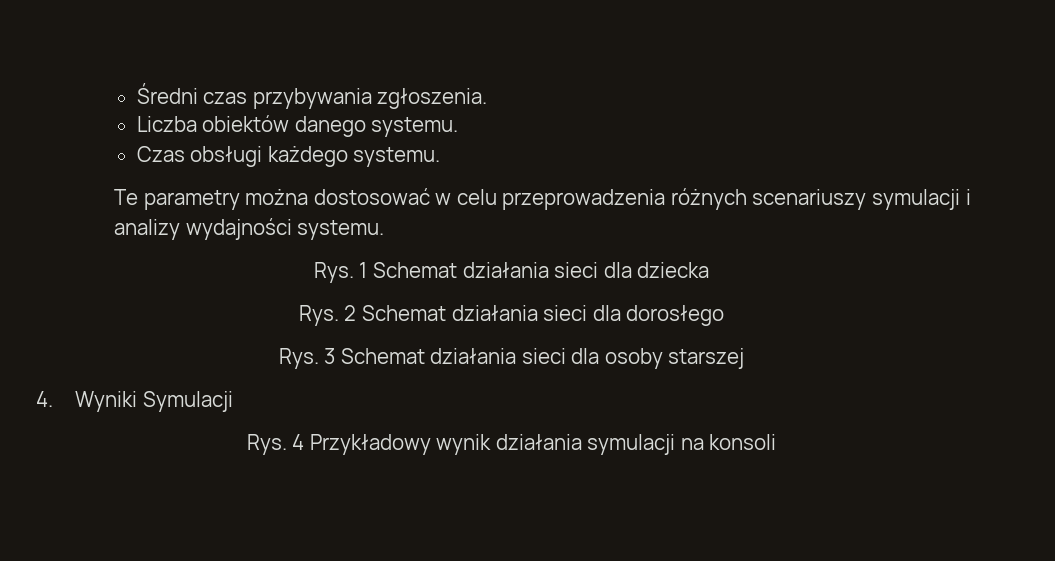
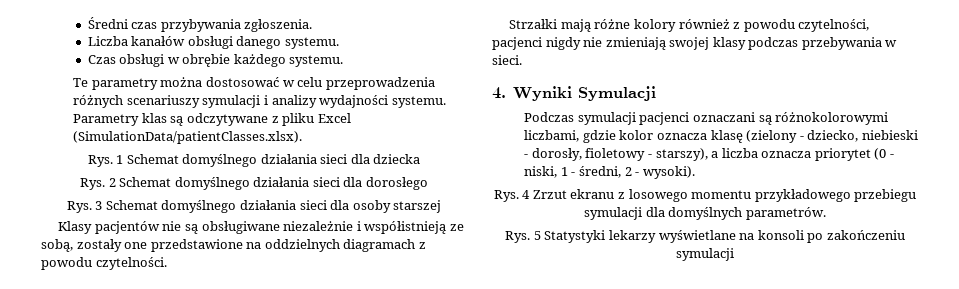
[202,115,290,132] obiektów -> [131,36,233,49] kanałów obsługi
(263, 156) none -> [167,54,231,67] w obrębie
(385, 230) none -> [73,113,351,126] [73,131,303,144] Parametry klas są odczytywane z pliku Excel (SimulationData/patientClasses.xlsx).
(457, 270) none -> [182,154,258,167] domyślnego
(446, 313) none -> [174,177,250,190] domyślnego
(425, 356) none -> [161,200,237,213] domyślnego
[36,391,233,412] [246,434,777,455] 4. Wyniki Symulacji // Rys. 4 Przykładowy wynik działania symulacji na konsoli -> [58,221,464,234] [41,239,426,252] [41,257,167,270] [509,19,870,32] [492,37,898,50] [492,55,522,65] [492,86,656,101] [524,112,889,125] [524,130,918,143] [524,148,894,161] [524,166,695,179] [493,189,917,202] [584,207,826,220] [505,230,905,243] [676,248,734,261] Klasy pacjentów nie są obsługiwane niezależnie i współistnieją ze sobą, zostały one przedstawione na oddzielnych diagramach z powodu czytelności. // Strzałki mają różne kolory również z powodu czytelności, pacjenci nigdy nie zmieniają swojej klasy podczas przebywania w sieci. // 4. Wyniki Symulacji // Podczas symulacji pacjenci oznaczani są różnokolorowymi liczbami, gdzie kolor oznacza klasę (zielony - dziecko, niebieski - dorosły, fioletowy - starszy), a liczba oznacza priorytet (0 - niski, 1 - średni, 2 - wysoki). // Rys. 4 Zrzut ekranu z losowego momentu przykładowego przebiegu symulacji dla domyślnych parametrów. // Rys. 5 Statystyki lekarzy wyświetlane na konsoli po zakończeniu symulacji

